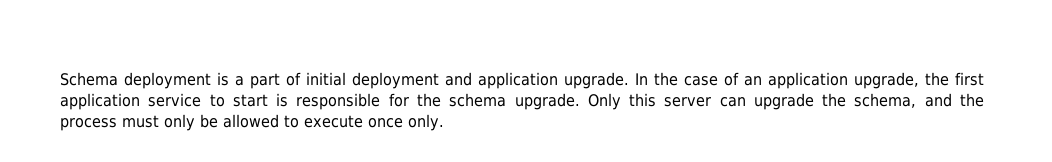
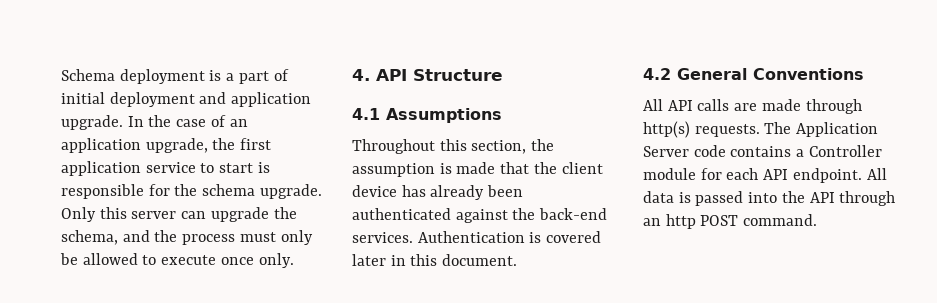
(444, 122) none -> [352,69,503,81] [352,108,502,123] [352,139,555,154] [352,162,603,177] [352,185,524,200] [352,208,608,223] [352,231,602,243] [352,254,518,266] [643,68,864,80] [643,99,862,114] [643,121,879,138] [643,145,882,157] [643,168,887,183] [643,191,896,206] [643,214,818,229] // 4. API Structure // 4.1 Assumptions // Throughout this section, the assumption is made that the client device has already been authenticated against the back-end services. Authentication is covered later in this document. // 4.2 General Conventions // All API calls are made through http(s) requests. The Application Server code contains a Controller module for each API endpoint. All data is passed into the API through an http POST command.

